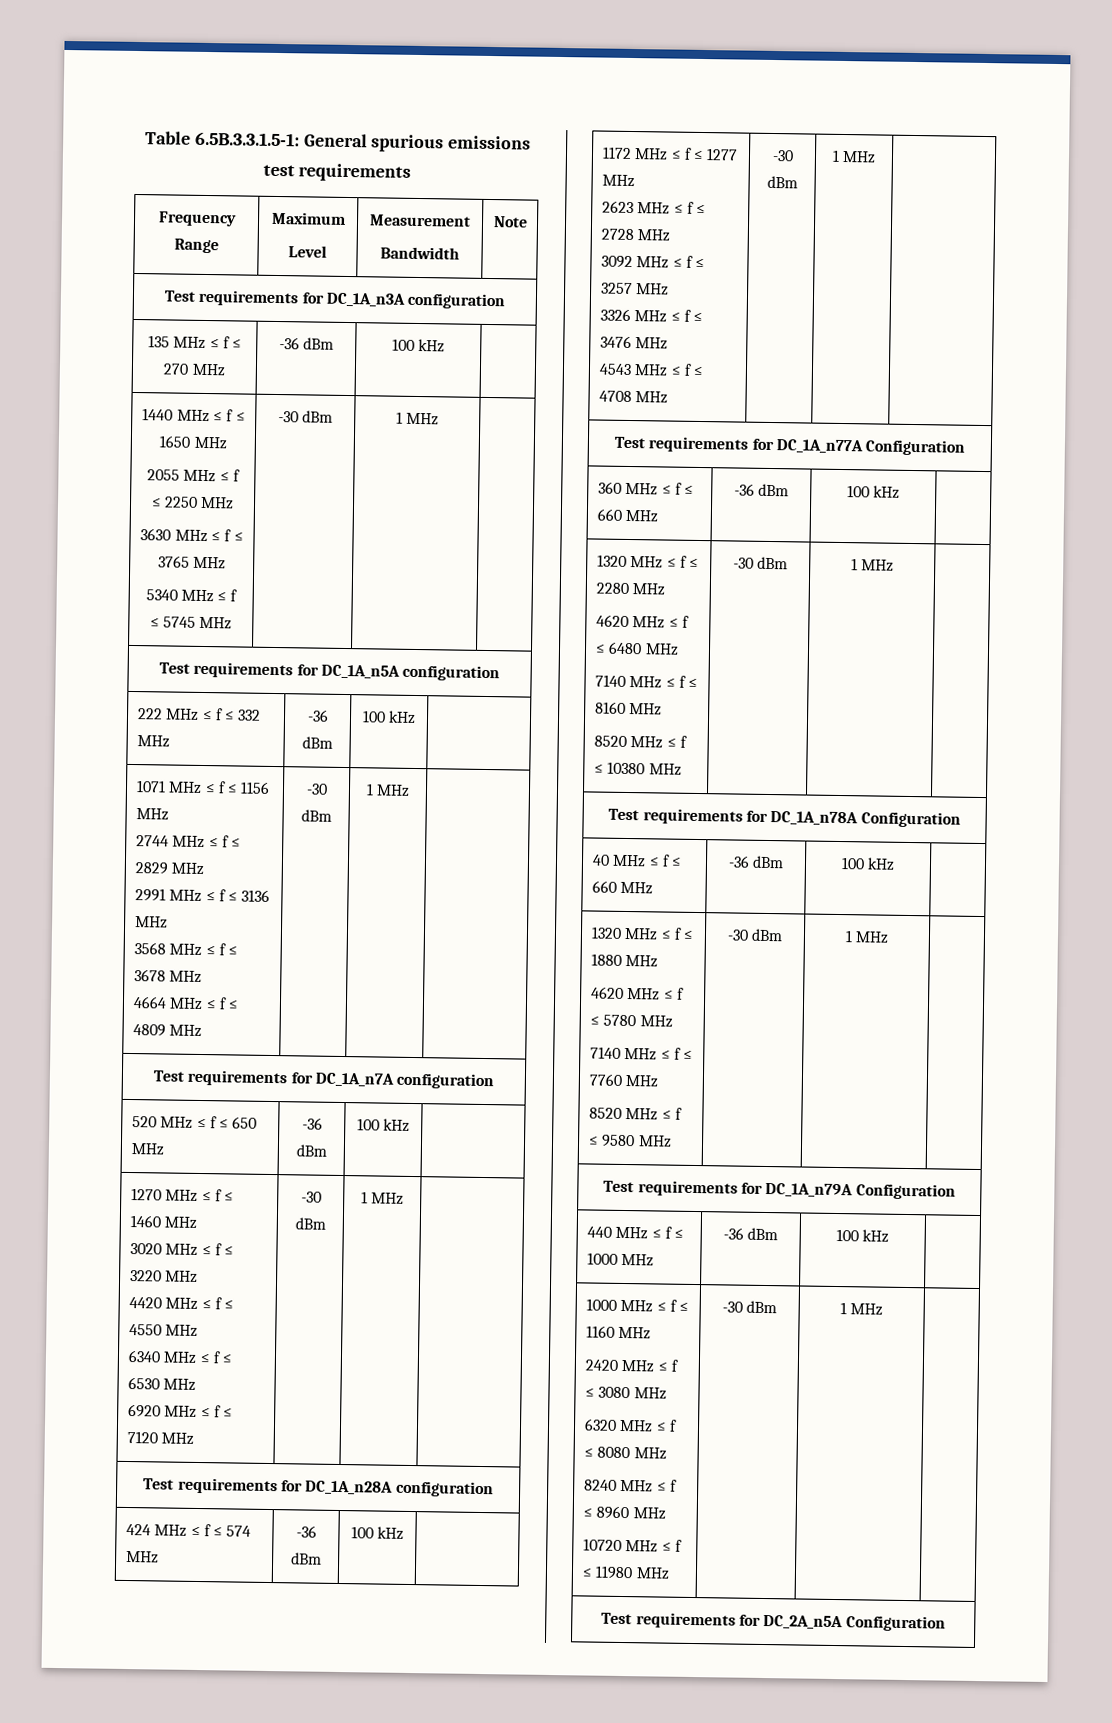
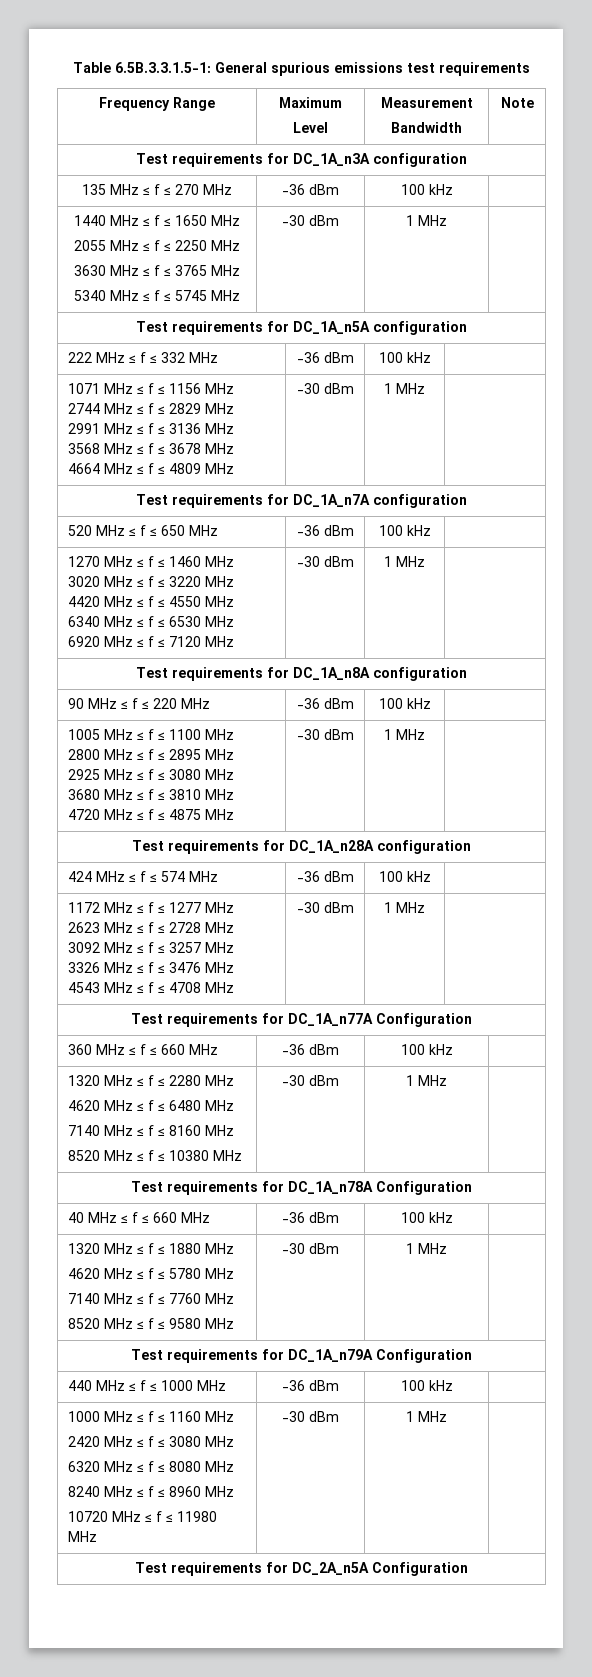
(405, 1198) none -> [136,667,467,681] [68,698,211,709] [296,698,354,709] [378,698,431,709] [68,729,235,740] [68,749,235,760] [68,769,235,780] [68,789,235,800] [68,809,235,820] [296,729,354,740] [384,729,425,740] // Test requirements for DC_1A_n8A configuration // 90 MHz ≤ f ≤ 220 MHz | -36 dBm | 100 kHz | // 1005 MHz ≤ f ≤ 1100 MHz // 2800 MHz ≤ f ≤ 2895 MHz // 2925 MHz ≤ f ≤ 3080 MHz // 3680 MHz ≤ f ≤ 3810 MHz // 4720 MHz ≤ f ≤ 4875 MHz | -30 dBm | 1 MHz |

